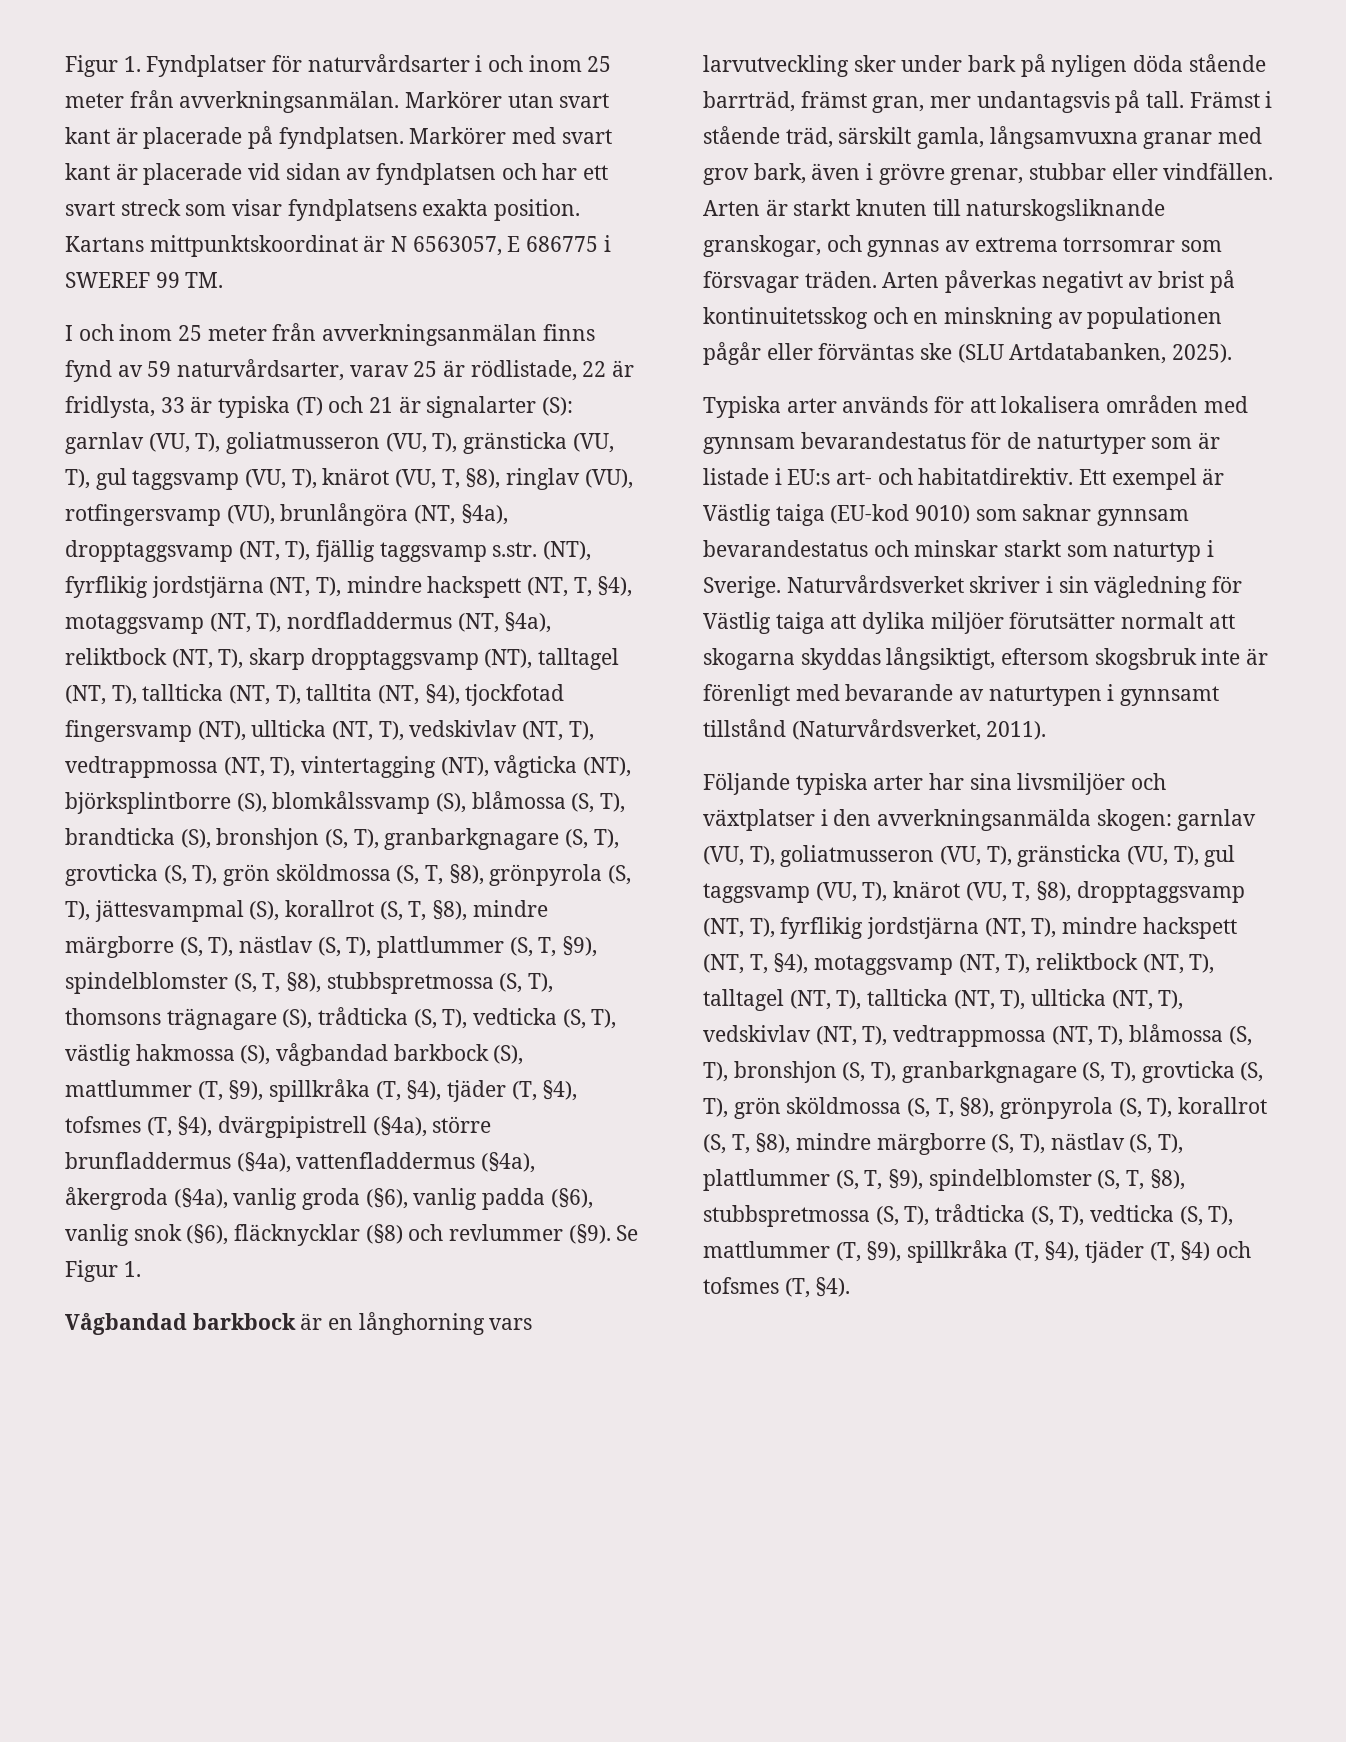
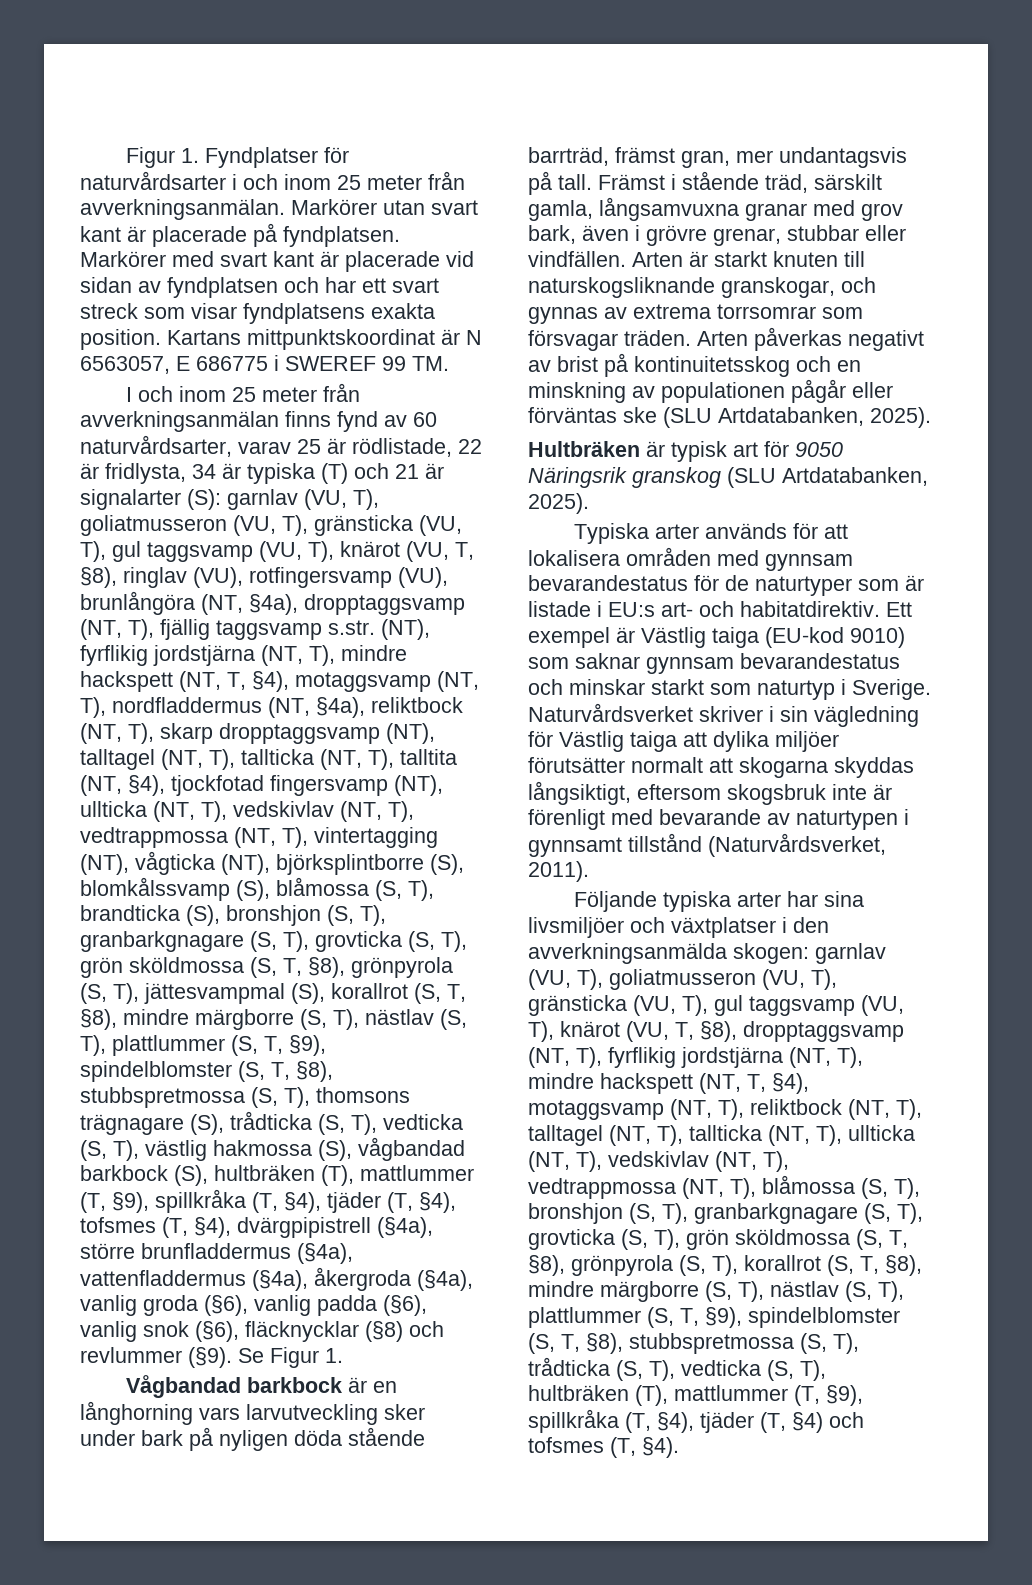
[147,361,172,377] 59 -> [413,412,437,427] 60
[160,397,185,413] 33 -> [192,464,216,479] 34
(524, 1055) none -> [214,1165,354,1186] hultbräken (T),
(1233, 353) none -> [528,441,843,462] [528,467,928,488] [528,493,589,514] // Hultbräken är typisk art för 9050 Näringsrik granskog (SLU Artdatabanken, 2025).
(1234, 1216) none -> [528,1385,668,1406] hultbräken (T),

